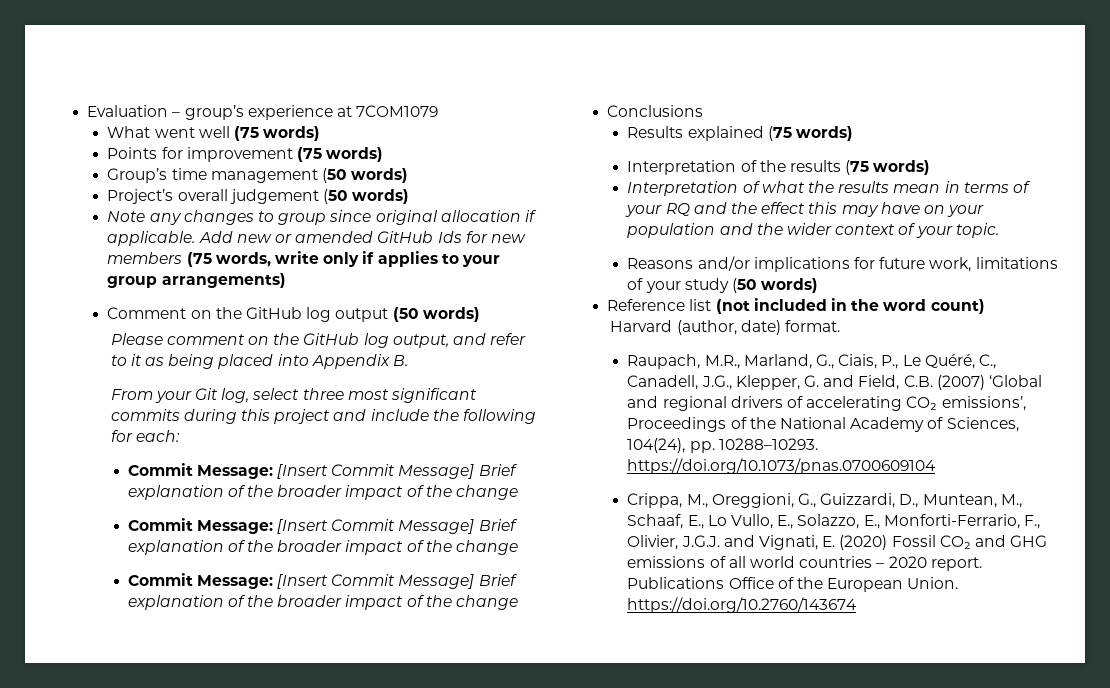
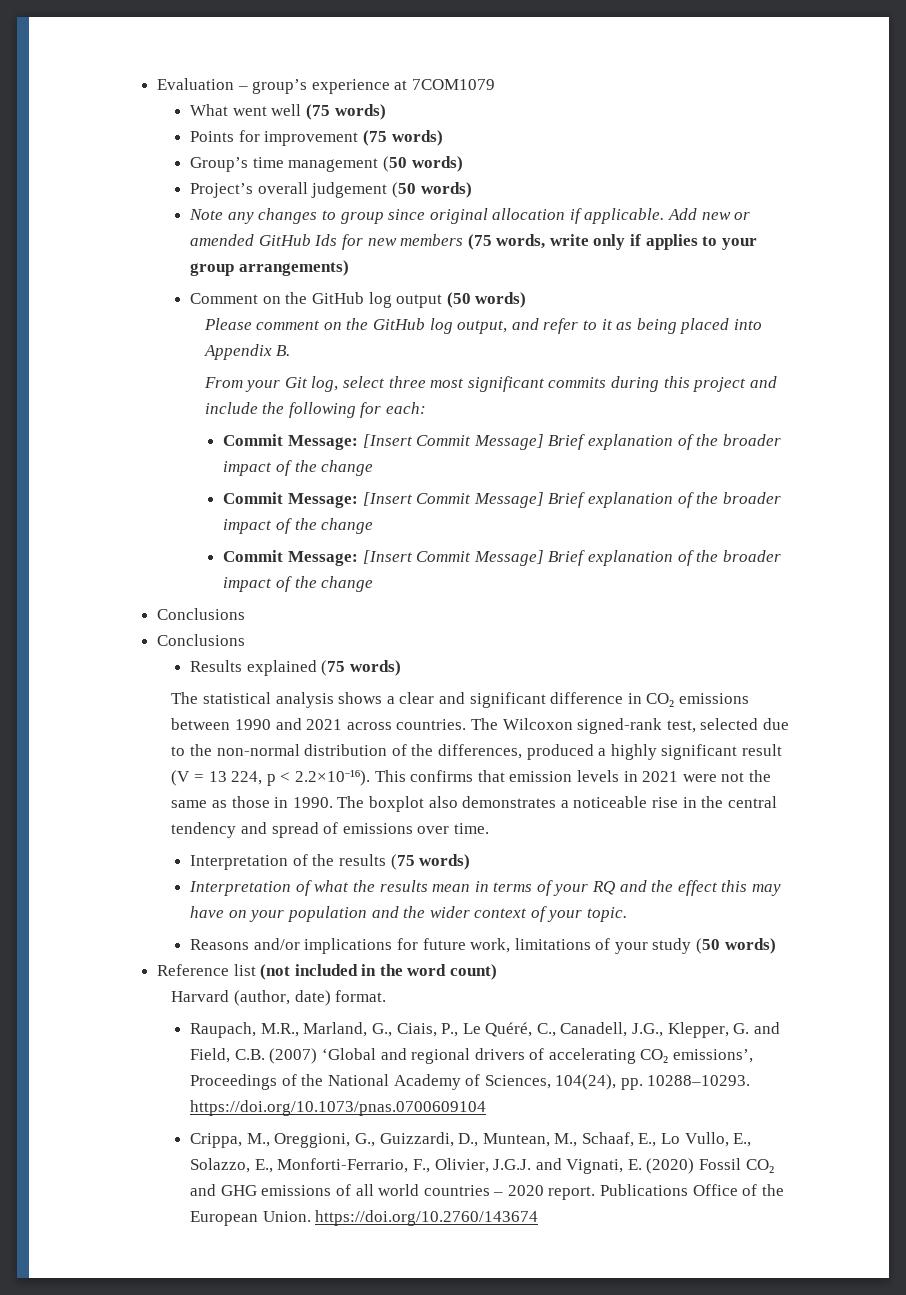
(704, 111) none -> [156,634,245,646] // Conclusions
(853, 133) none -> [171,692,749,708] [171,718,789,734] [171,744,782,760] [171,770,771,786] [171,796,777,812] [171,822,490,838] // The statistical analysis shows a clear and significant difference in CO₂ emissions between 1990 and 2021 across countries. The Wilcoxon signed-rank test, selected due to the non-normal distribution of the differences, produced a highly significant result (V = 13 224, p < 2.2×10⁻¹⁶). This confirms that emission levels in 2021 were not the same as those in 1990. The boxplot also demonstrates a noticeable rise in the central tendency and spread of emissions over time.

